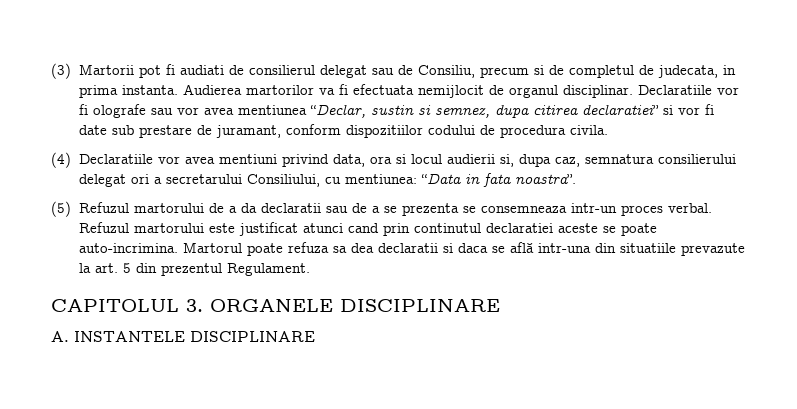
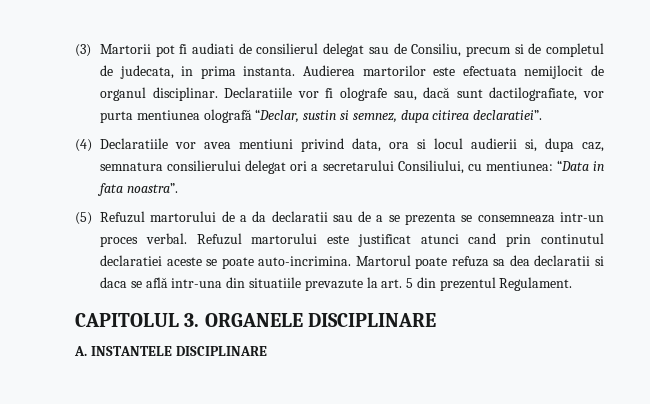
[319,84,349,95] va fi -> [433,67,456,76] este
[151,105,308,115] sau vor avea mentiunea -> [393,87,604,101] [100,109,252,123] sau, dacă sunt dactilografiate, vor purta mentiunea olografă
[582,104,715,115] [79,124,609,138] declaratiei” si vor fi date sub prestare de juramant, conform dispozitiilor codului de procedura civila. -> [473,110,543,120] declaratiei”.

